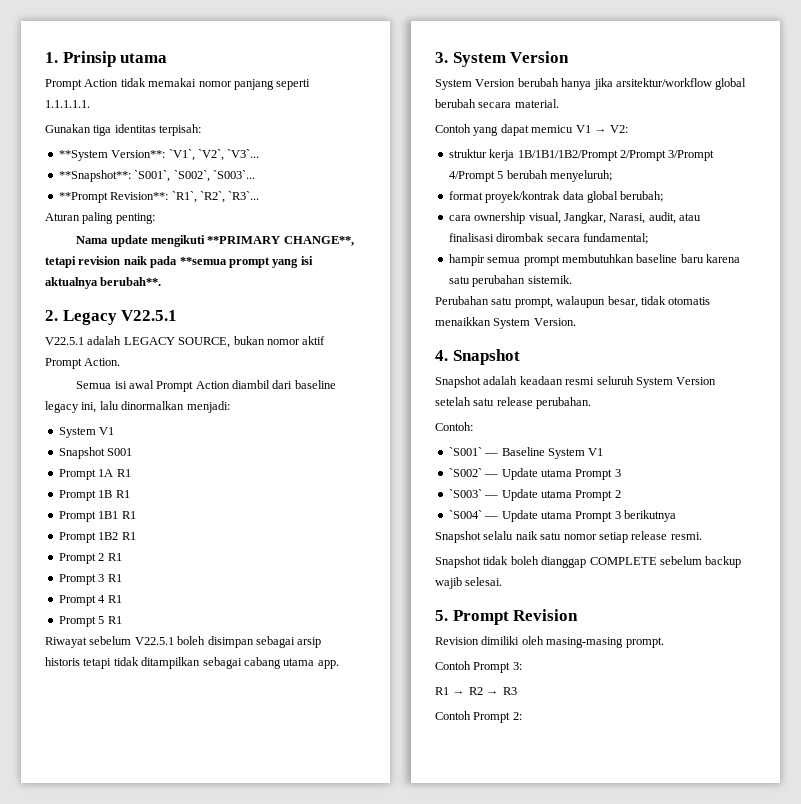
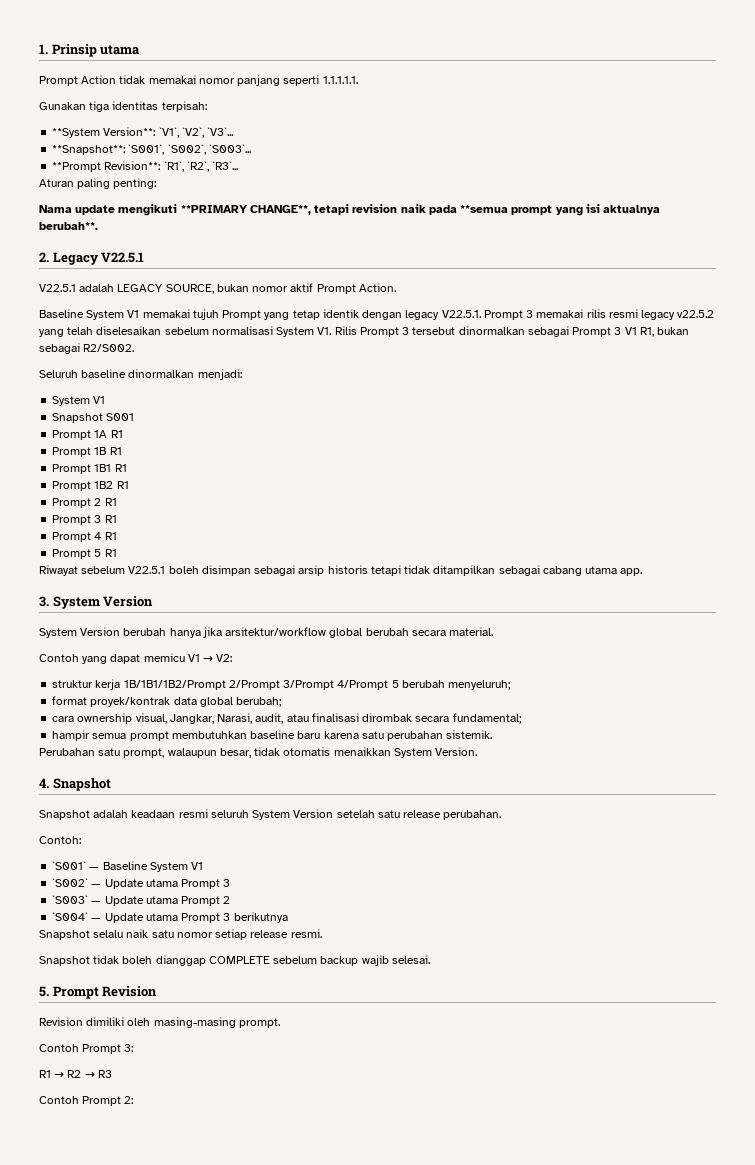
[76,380,336,392] [45,401,119,413] Semua isi awal Prompt Action diambil dari baseline legacy ini, lalu -> [39,309,715,320] [39,326,690,337] [39,343,135,354] [39,369,127,378] Baseline System V1 memakai tujuh Prompt yang tetap identik dengan legacy V22.5.1. Prompt 3 memakai rilis resmi legacy v22.5.2 yang telah diselesaikan sebelum normalisasi System V1. Rilis Prompt 3 tersebut dinormalkan sebagai Prompt 3 V1 R1, bukan sebagai R2/S002. // Seluruh baseline

